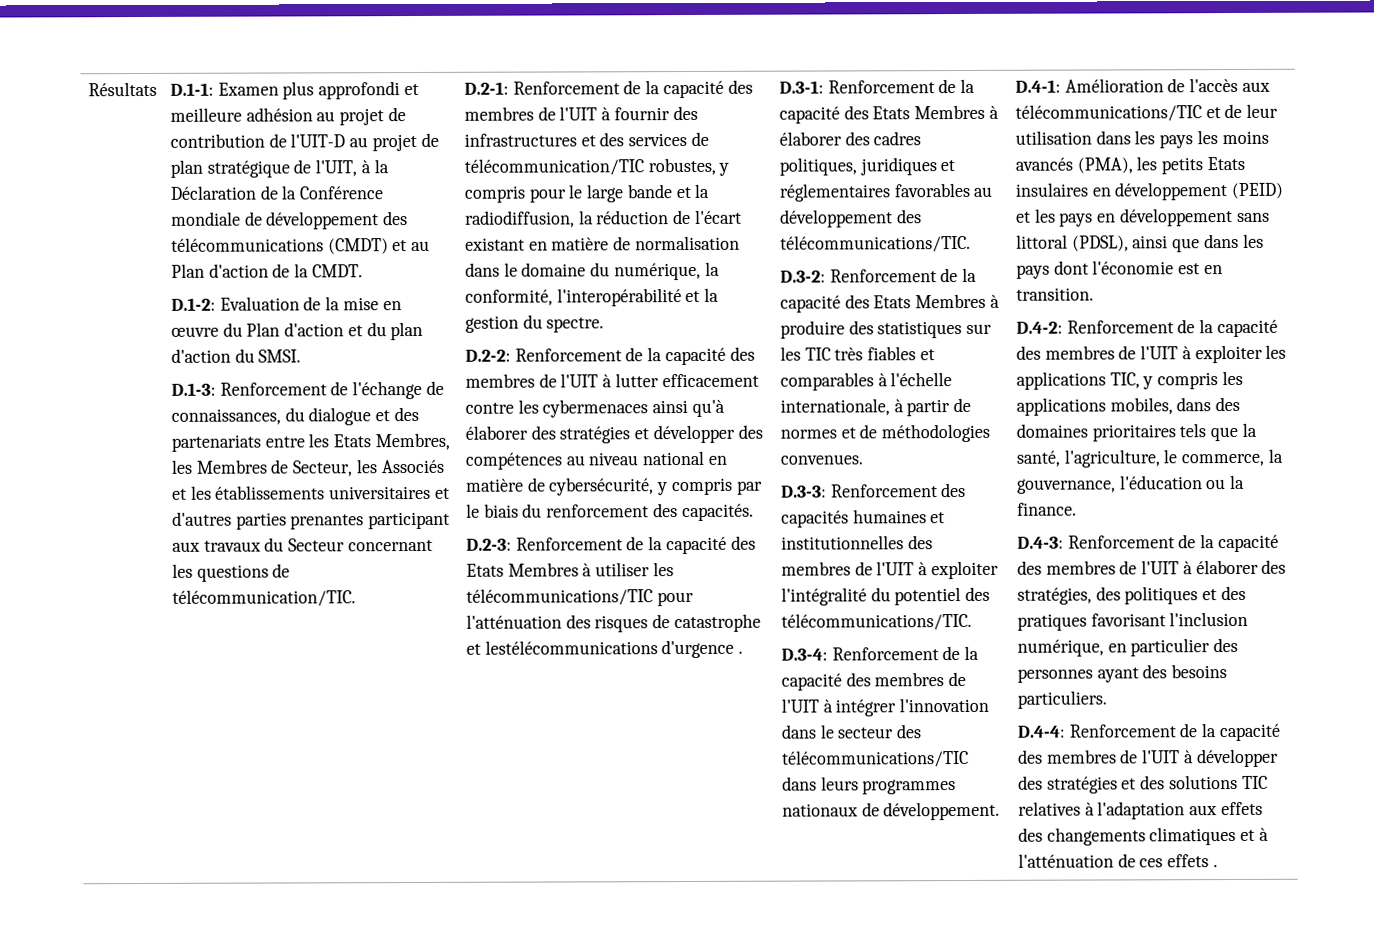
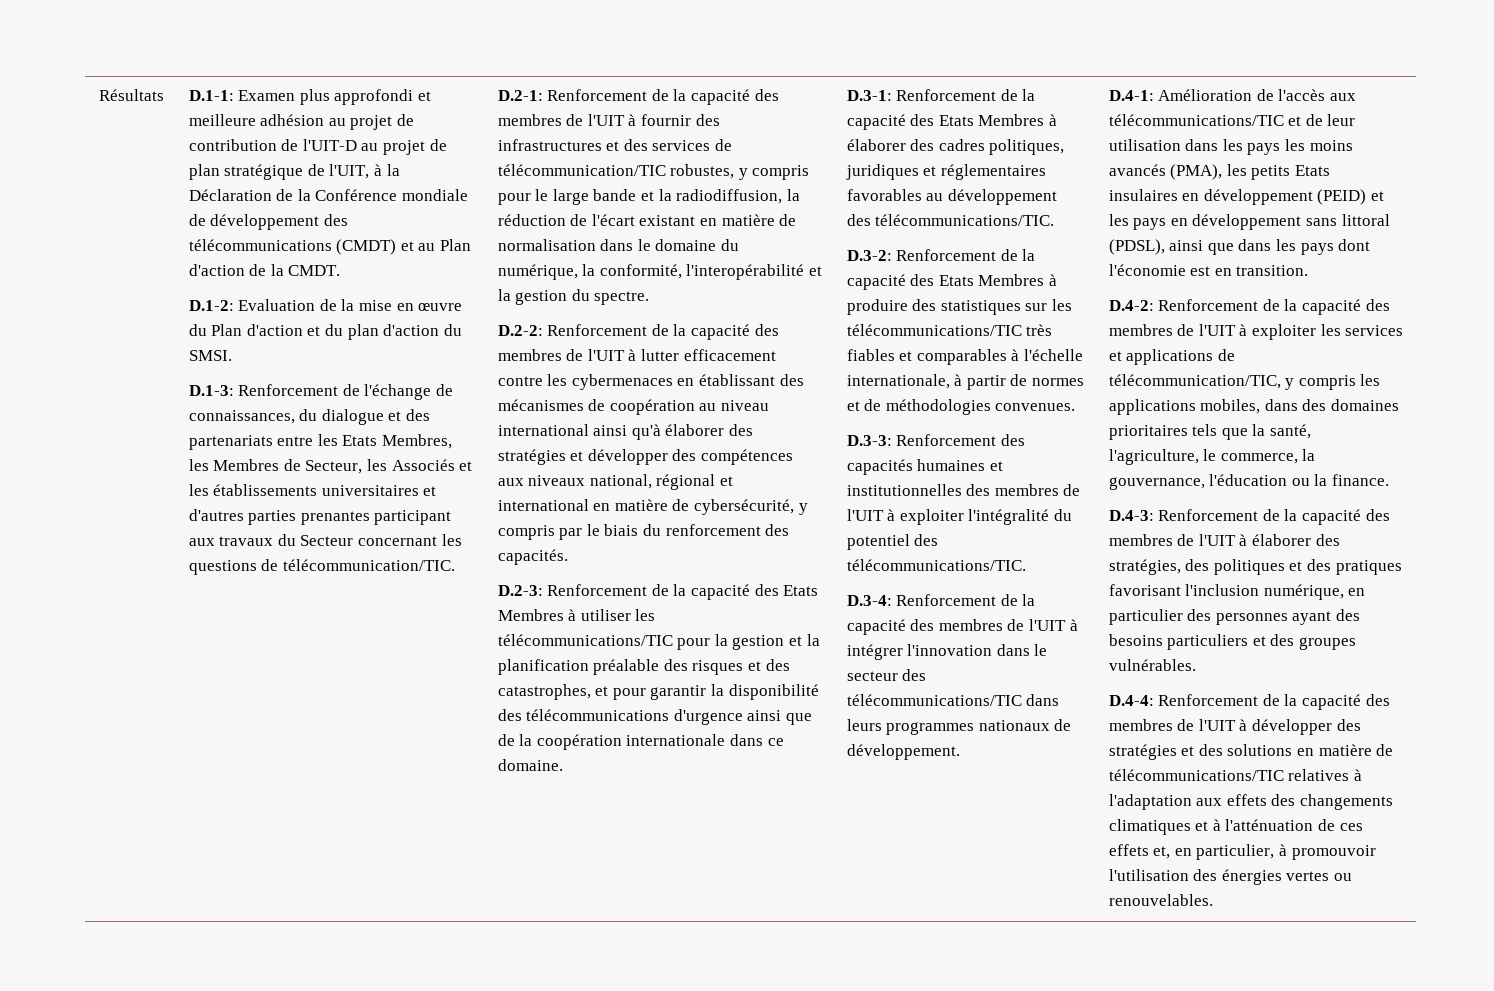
(649, 408) none -> [677,374,804,386] [497,399,769,415] [497,424,589,436] en établissant des mécanismes de coopération au niveau international
[565,450,705,466] au niveau national -> [497,474,733,490] [497,499,589,511] aux niveaux national, régional et international
[466,613,761,633] [466,639,744,659] l'atténuation des risques de catastrophe et lestélécommunications d'urgence . -> [714,634,820,650] [497,659,790,675] [497,684,819,700] [497,709,812,725] [497,734,784,750] [497,759,563,771] la gestion et la planification préalable des risques et des catastrophes, et pour garantir la disponibilité des télécommunications d'urgence ainsi que de la coopération internationale dans ce domaine.
[804,347,831,361] TIC -> [846,324,1022,336] télécommunications/TIC
[1016,371,1140,390] applications TIC, -> [1345,325,1404,336] [1108,349,1235,365] [1108,374,1281,389] services et applications de télécommunication/TIC,
[1017,690,1108,709] particuliers. -> [1167,634,1356,650] [1108,659,1196,671] particuliers et des groupes vulnérables.
[1241,775,1268,789] TIC -> [1296,744,1394,756] [1108,769,1284,781] en matière de télécommunications/TIC
[1212,864,1218,868] . -> [1153,844,1376,860] [1108,869,1352,885] [1108,894,1213,906] et, en particulier, à promouvoir l'utilisation des énergies vertes ou renouvelables.

